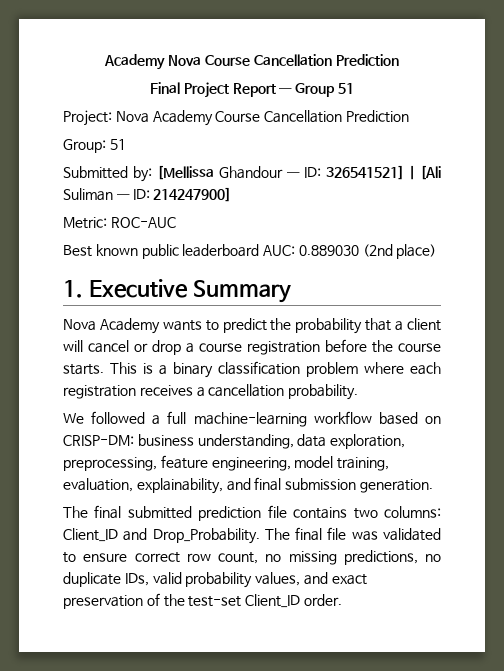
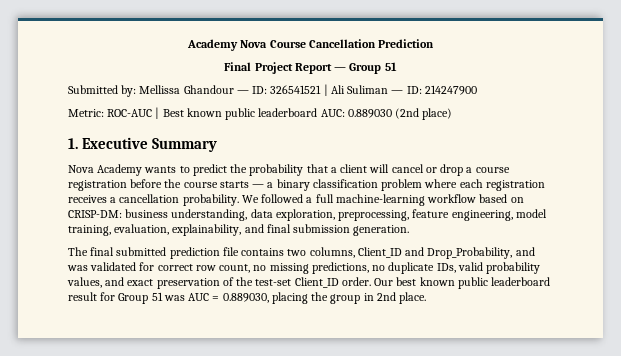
[63,110,409,126] [63,139,126,153] // Project: Nova Academy Course Cancellation Prediction // Group: 51 -> (397, 66) none
[157,165,214,180] [Mellissa -> [139,85,181,94] Mellissa
[326,165,441,180] 326541521] | [Ali -> [270,84,345,96] 326541521 | Ali
[153,187,232,202] 214247900] -> [424,85,477,95] 214247900
(176, 222) // -> [155,107,160,119] |
[63,362,153,375] starts. This is -> [219,181,265,188] starts —
(359, 392) // -> (239, 200) none
[384,506,441,518] columns: -> [309,247,355,258] columns,
[152,527,441,544] [63,552,128,563] Drop_Probability. The final file was validated to ensure -> [427,247,535,259] [67,262,155,271] Drop_Probability, and was validated for
(342, 600) none -> [374,277,551,289] [68,292,427,304] Our best known public leaderboard result for Group 51 was AUC = 0.889030, placing the group in 2nd place.

